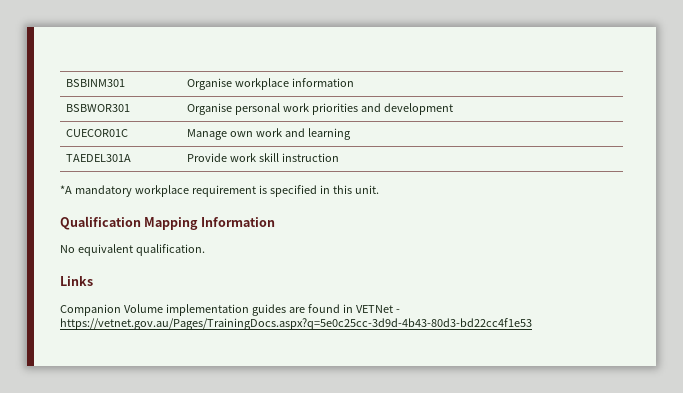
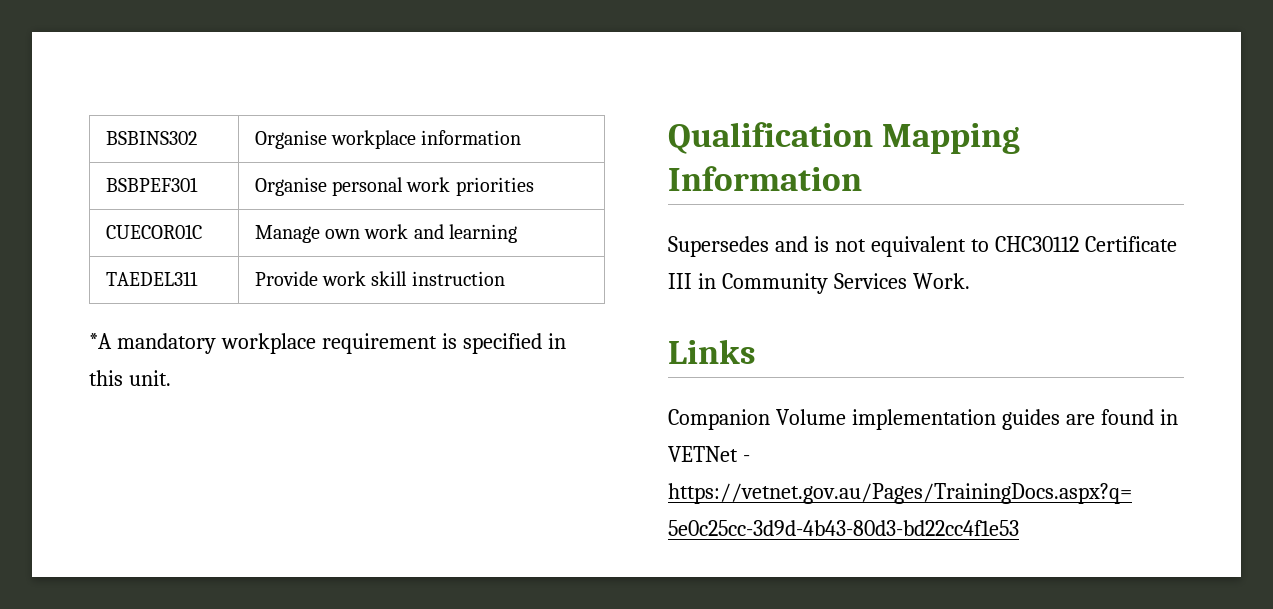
[66,79,126,87] BSBINM301 -> [105,131,197,145] BSBINS302
[66,104,131,112] BSBWOR301 -> [105,177,198,192] BSBPEF301
[361,103,454,115] and development -> (534, 186) none
[66,154,132,162] TAEDEL301A -> [105,271,198,286] TAEDEL311
[60,244,205,256] No equivalent qualification. -> [668,236,1177,257] [668,273,970,294] Supersedes and is not equivalent to CHC30112 Certificate III in Community Services Work.

